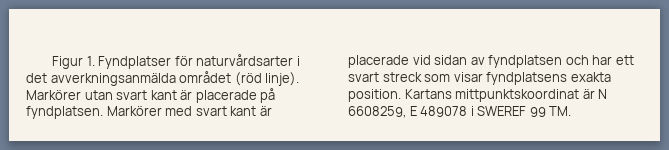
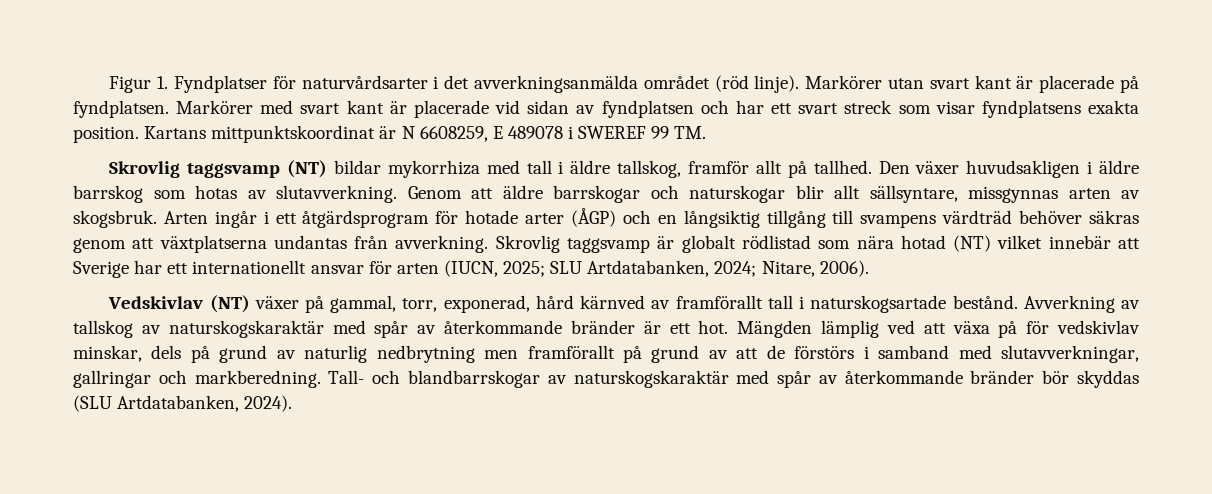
(572, 111) none -> [109,160,1139,178] [73,185,1140,203] [73,208,1140,228] [73,235,1140,253] [73,260,869,278] [108,295,1141,313] [73,320,1141,338] [73,345,1140,363] [73,370,1140,388] [73,395,293,412] // Skrovlig taggsvamp (NT) bildar mykorrhiza med tall i äldre tallskog, framför allt på tallhed. Den växer huvudsakligen i äldre barrskog som hotas av slutavverkning. Genom att äldre barrskogar och naturskogar blir allt sällsyntare, missgynnas arten av skogsbruk. Arten ingår i ett åtgärdsprogram för hotade arter (ÅGP) och en långsiktig tillgång till svampens värdträd behöver säkras genom att växtplatserna undantas från avverkning. Skrovlig taggsvamp är globalt rödlistad som nära hotad (NT) vilket innebär att Sverige har ett internationellt ansvar för arten (IUCN, 2025; SLU Artdatabanken, 2024; Nitare, 2006). // Vedskivlav (NT) växer på gammal, torr, exponerad, hård kärnved av framförallt tall i naturskogsartade bestånd. Avverkning av tallskog av naturskogskaraktär med spår av återkommande bränder är ett hot. Mängden lämplig ved att växa på för vedskivlav minskar, dels på grund av naturlig nedbrytning men framförallt på grund av att de förstörs i samband med slutavverkningar, gallringar och markberedning. Tall- och blandbarrskogar av naturskogskaraktär med spår av återkommande bränder bör skyddas (SLU Artdatabanken, 2024).

